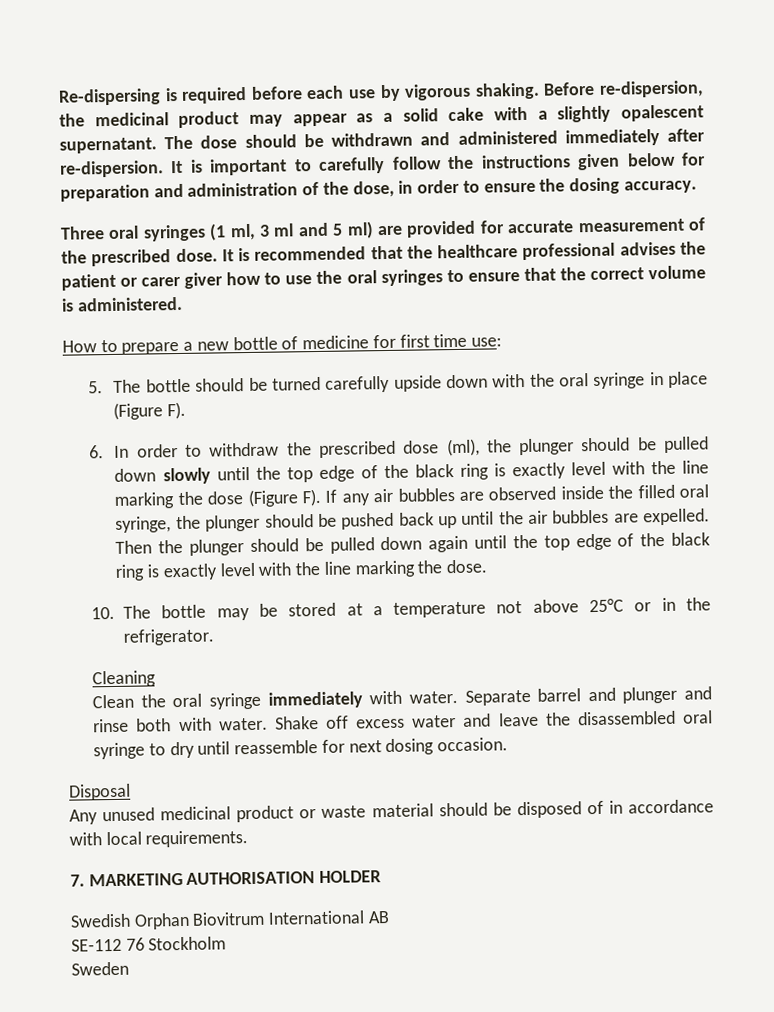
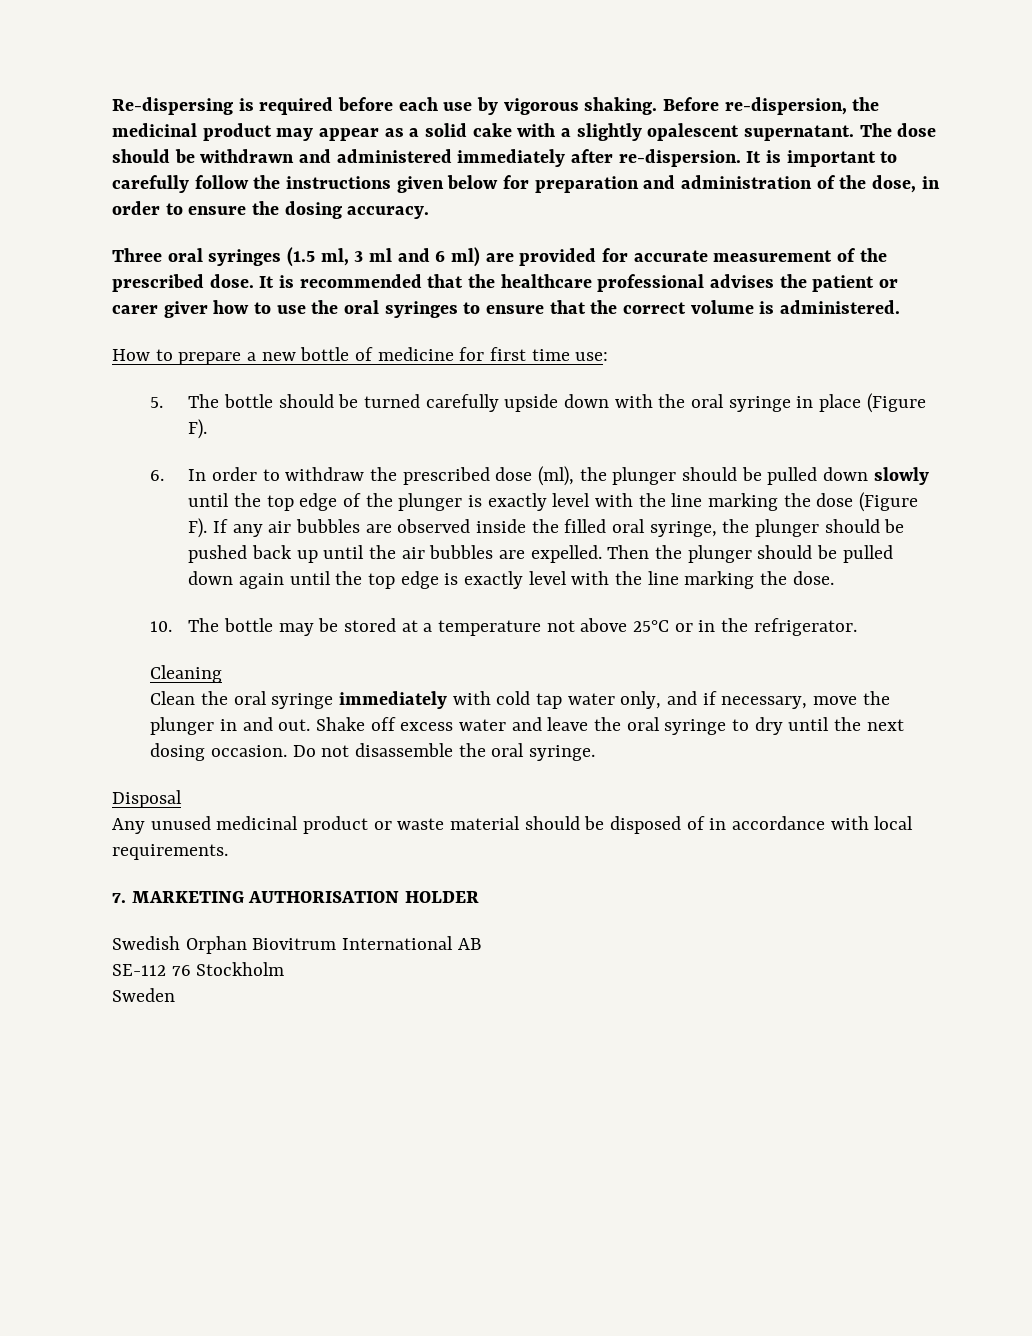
[209,223,227,241] (1 -> [287,247,316,267] (1.5
[332,223,344,236] 5 -> [435,251,446,262] 6
[414,463,489,480] black ring -> [398,493,463,511] plunger
[617,532,710,547] [115,564,146,581] of the black ring -> (439, 580) none
[408,686,712,706] [93,717,268,733] water. Separate barrel and plunger and rinse both with water. -> [496,691,890,709] [150,717,311,735] cold tap water only, and if necessary, move the plunger in and out.
[577,710,676,726] disassembled -> (621, 724) none
[234,739,345,755] reassemble for -> [833,717,861,731] the
(509, 744) none -> [292,743,595,761] Do not disassemble the oral syringe.

